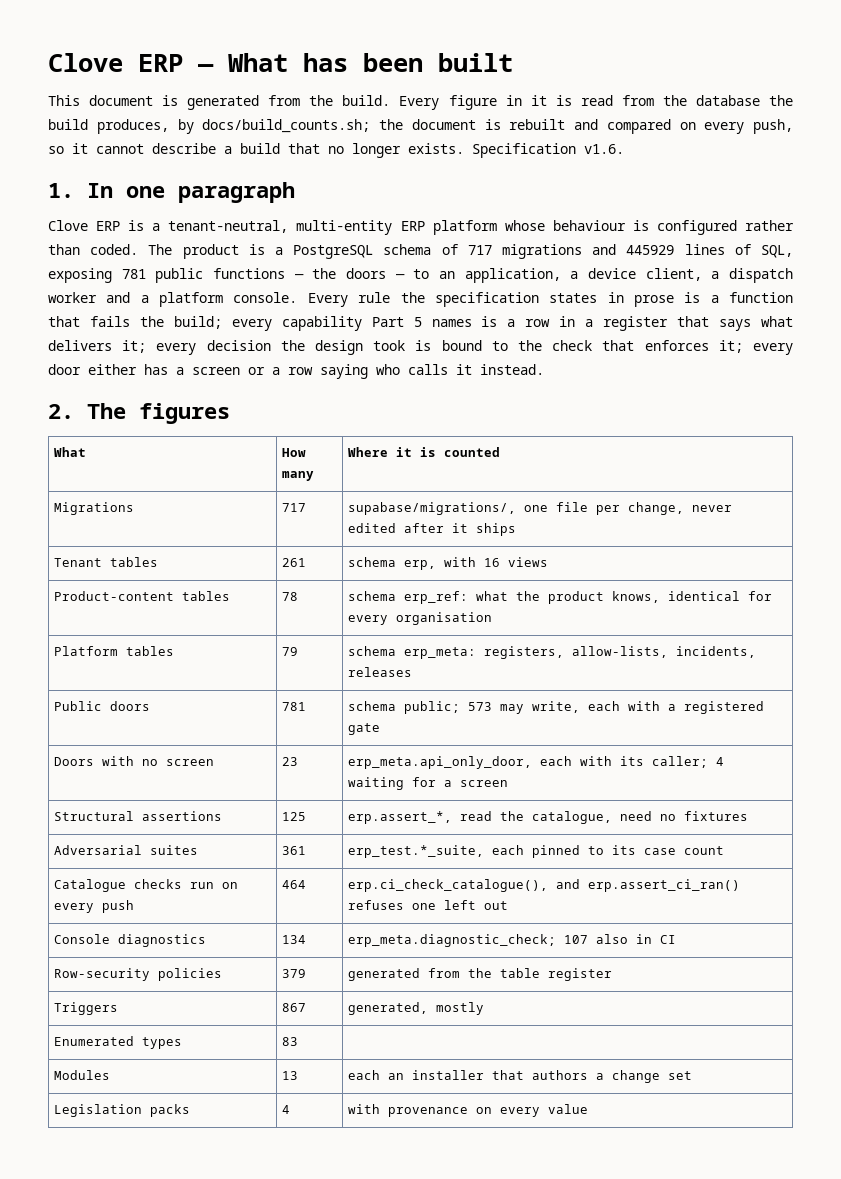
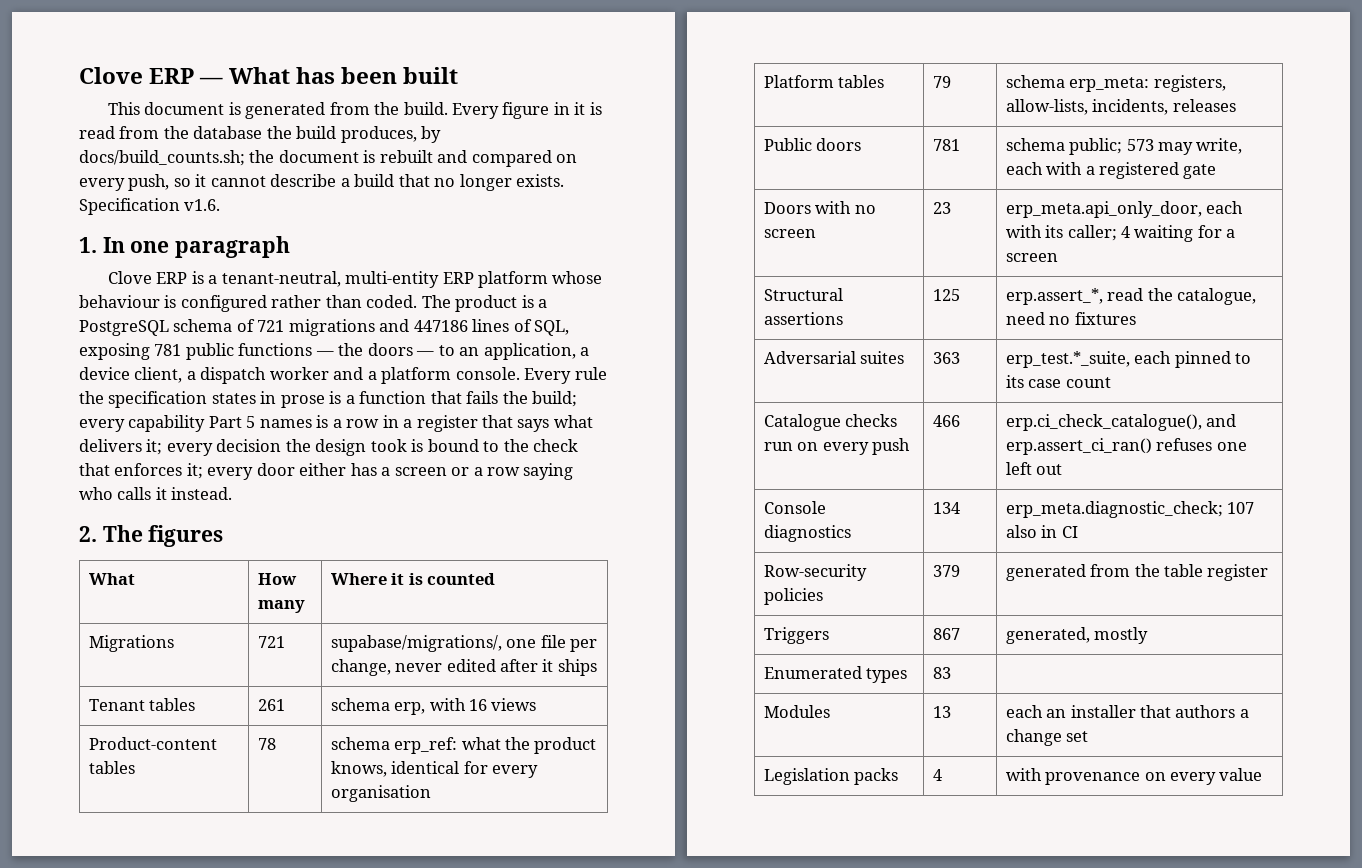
[467,245,492,255] 717 -> [257,320,285,332] 721
[626,245,675,255] 445929 -> [413,320,468,332] 447186
[282,503,307,512] 717 -> [257,636,285,648] 721
[282,846,307,855] 361 -> [932,352,960,364] 363
[282,880,307,889] 464 -> [932,415,960,427] 466

